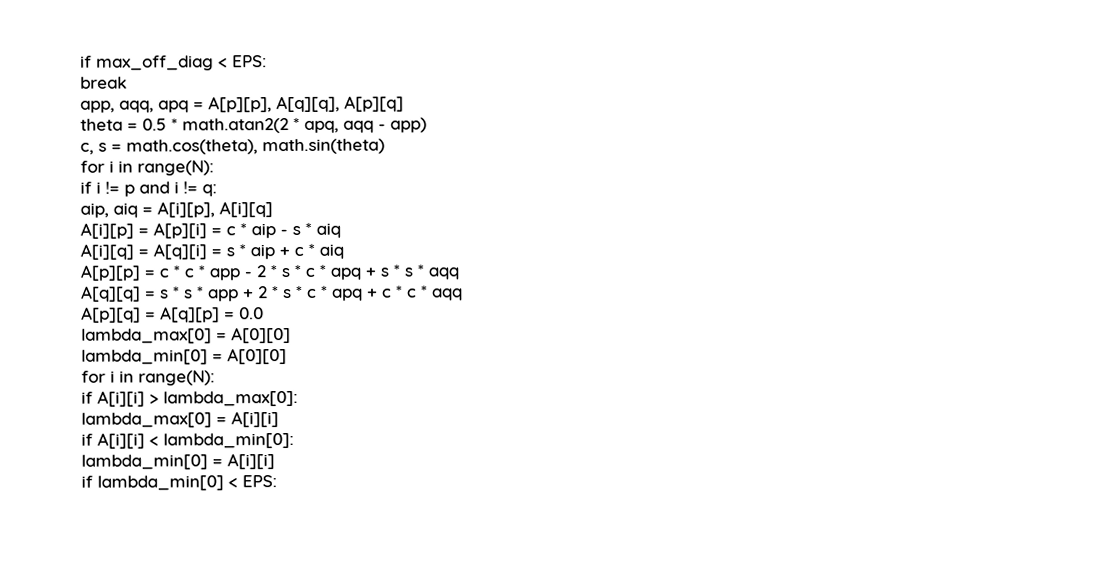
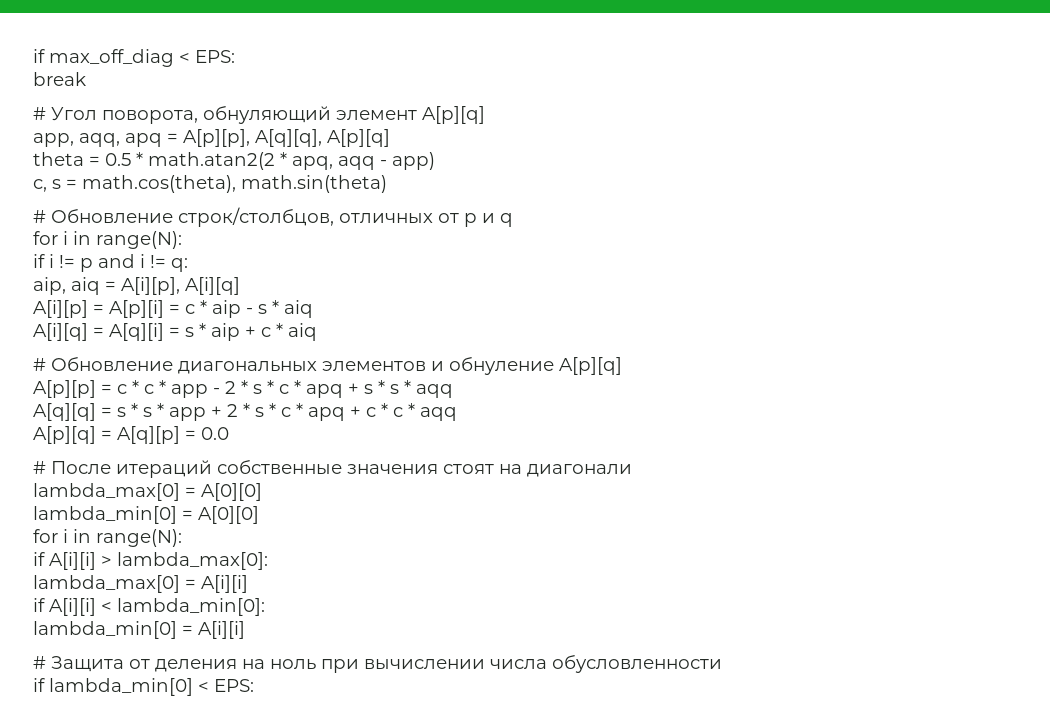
(127, 82) none -> [33,106,485,124] // # Угол поворота, обнуляющий элемент A[p][q]
(385, 146) none -> [33,207,513,227] // # Обновление строк/столбцов, отличных от p и q
(344, 251) none -> [33,357,622,375] // # Обновление диагональных элементов и обнуление A[p][q]
(264, 313) none -> [33,460,632,478] // # После итераций собственные значения стоят на диагонали
(275, 461) none -> [33,655,722,673] // # Защита от деления на ноль при вычислении числа обусловленности

